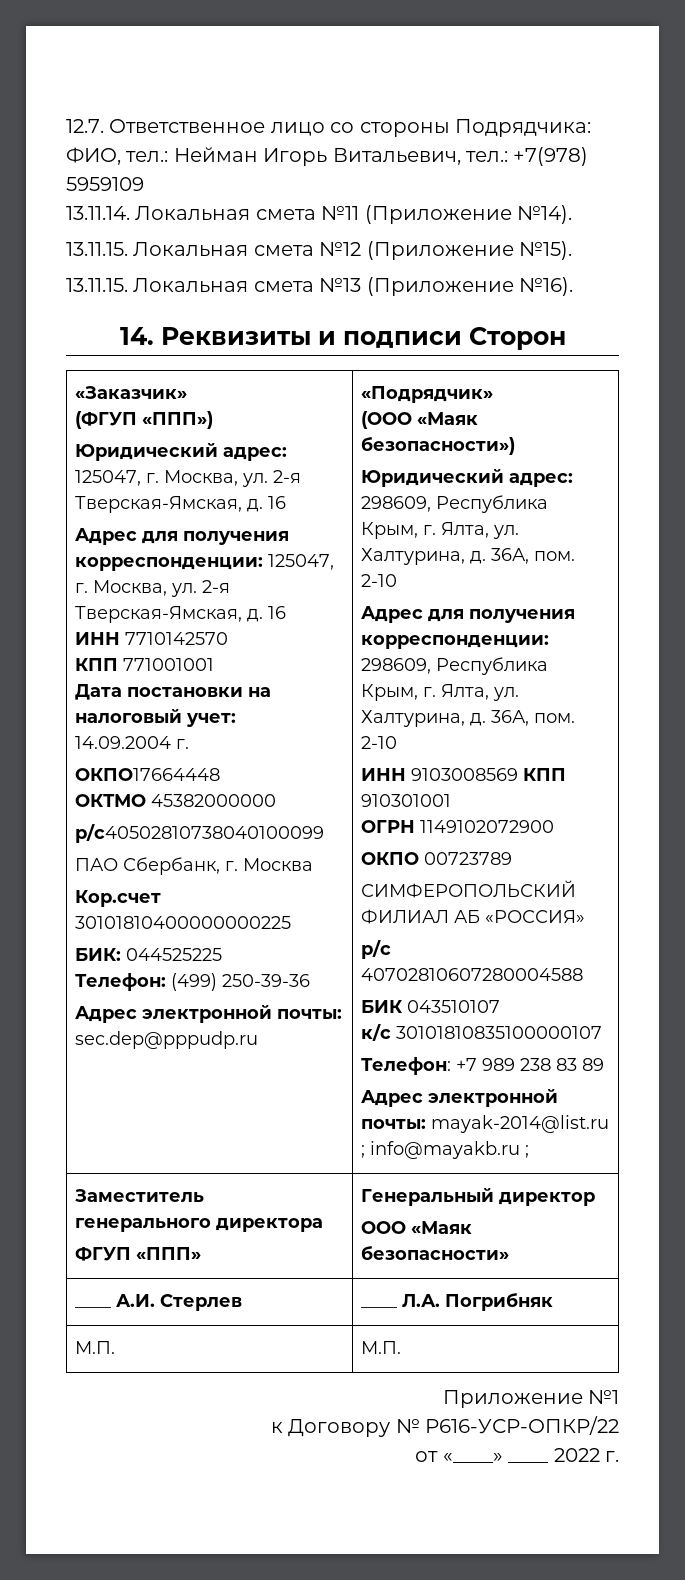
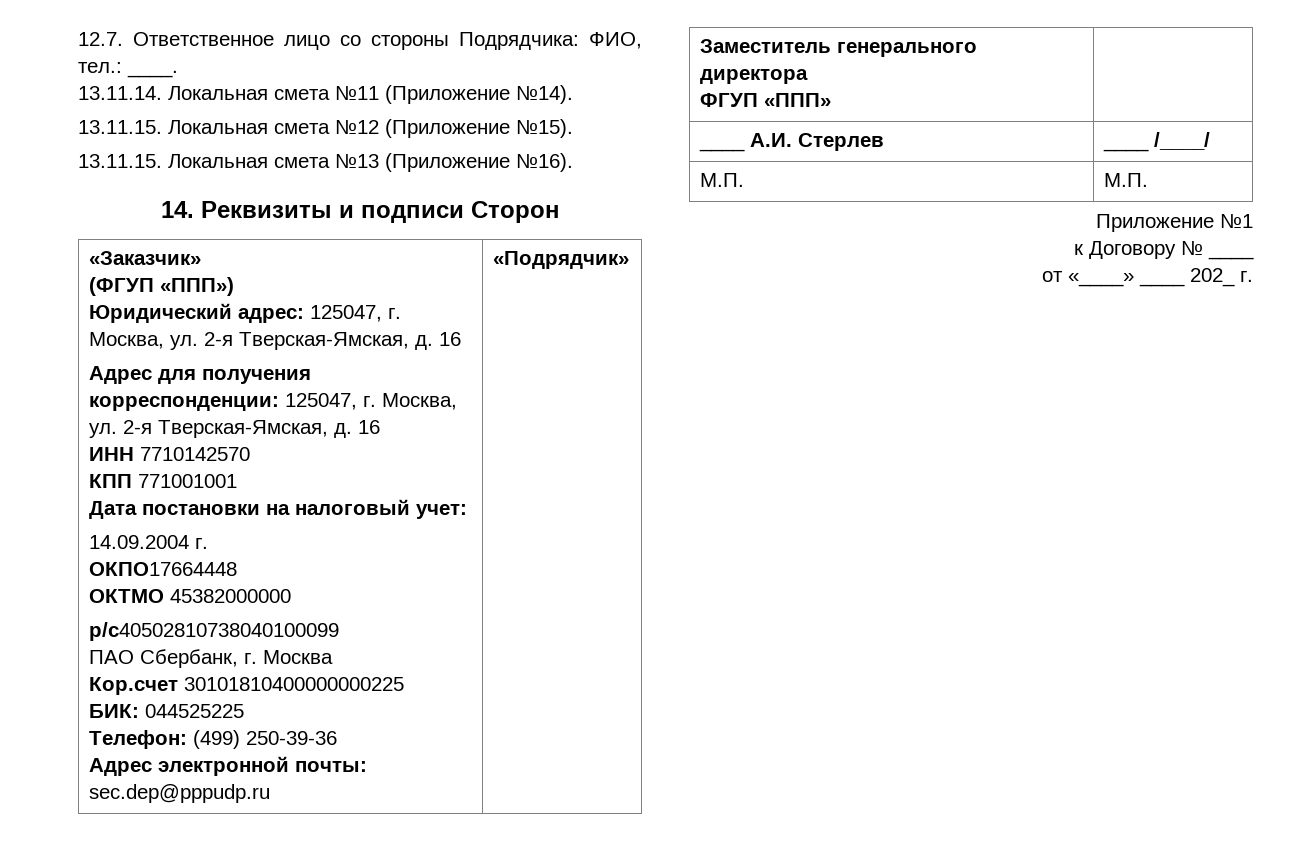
[173,147,589,166] [66,177,144,191] Нейман Игорь Витальевич, тел.: +7(978) 5959109 -> [127,70,178,78] ____.
[361,411,479,429] [361,437,516,455] [361,469,574,487] [361,495,549,513] [361,522,520,539] [361,548,576,565] [361,574,398,587] [361,606,576,623] [361,635,550,649] [361,657,549,675] [361,684,520,701] [361,710,576,727] [361,736,398,749] [361,768,567,781] [361,794,452,807] [361,820,555,833] [361,852,513,865] [361,880,577,898] [361,909,586,924] [361,940,392,959] [361,968,584,981] [361,1000,501,1013] [361,1024,603,1041] [361,1057,605,1075] [361,1089,559,1107] [361,1115,610,1133] [361,1141,530,1159] // (ООО «Маяк безопасности») // Юридический адрес: 298609, Республика Крым, г. Ялта, ул. Халтурина, д. 36А, пом. 2-10 // Адрес для получения корреспонденции: 298609, Республика Крым, г. Ялта, ул. Халтурина, д. 36А, пом. 2-10 // ИНН 9103008569 КПП 910301001 // ОГРН 1149102072900 // ОКПО 00723789 // СИМФЕРОПОЛЬСКИЙ ФИЛИАЛ АБ «РОССИЯ» // р/с 40702810607280004588 // БИК 043510107 // к/с 30101810835100000107 // Телефон: +7 989 238 83 89 // Адрес электронной почты: mayak-2014@list.ru ; info@mayakb.ru ; -> (629, 260) none
[361,1188,596,1206] [361,1221,473,1234] [361,1246,510,1260] Генеральный директор // ООО «Маяк безопасности» -> (831, 100) none
[402,1293,554,1311] Л.А. Погрибняк -> [1153,132,1210,150] /____/
[425,1416,619,1435] Р616-УСР-ОПКР/22 -> [1208,255,1254,260] ____
[553,1448,600,1462] 2022 -> [1190,268,1235,287] 202_

